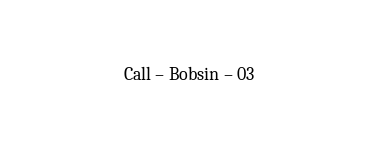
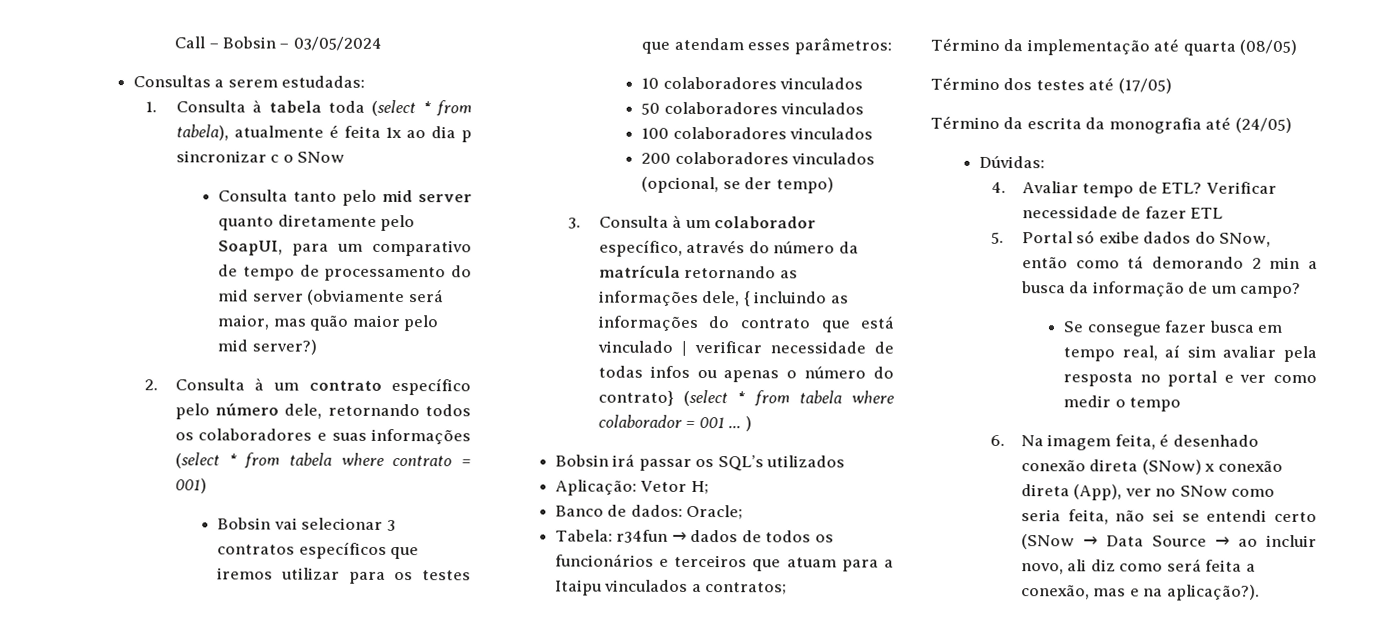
[237,67,255,80] 03 -> [292,36,382,51] [132,75,366,88] [145,99,472,117] [175,124,472,143] [175,150,346,163] [218,189,472,206] [218,214,416,232] [218,239,472,257] [218,264,472,282] [218,289,444,306] [217,314,440,332] [217,339,317,355] [144,377,471,396] [174,403,471,420] [174,428,471,445] [174,452,471,469] [174,478,207,494] [217,517,396,532] [217,541,420,560] [217,567,471,584] [641,37,892,55] [641,76,864,90] [641,101,865,115] [641,126,874,140] [641,151,876,165] [641,176,834,194] [568,214,817,229] [598,239,859,257] [598,265,798,279] [598,290,849,307] [597,315,895,333] [596,340,894,356] [597,365,894,383] [597,389,896,407] [597,414,752,432] [554,453,846,472] [554,479,709,496] [554,504,744,520] [554,529,834,543] [554,553,894,572] [554,579,788,596] [930,37,1298,56] [930,76,1172,94] [930,115,1292,134] [978,155,1045,169] [991,181,1277,198] [1021,206,1224,219] [991,230,1272,247] [1021,255,1318,270] [1020,281,1302,299] [1063,320,1283,337] [1063,344,1317,363] [1063,370,1317,387] [1063,395,1182,412] [990,433,1259,451] [1020,459,1283,475] [1020,484,1276,501] [1020,509,1317,525] [1020,534,1317,550] [1020,558,1256,575] [1020,584,1260,601] 03/05/2024 // Consultas a serem estudadas: // 1. Consulta à tabela toda (select * from tabela), atualmente é feita 1x ao dia p sincronizar c o SNow // Consulta tanto pelo mid server quanto diretamente pelo SoapUI, para um comparativo de tempo de processamento do mid server (obviamente será maior, mas quão maior pelo mid server?) // 2. Consulta à um contrato específico pelo número dele, retornando todos os colaboradores e suas informações (select * from tabela where contrato = 001) // Bobsin vai selecionar 3 contratos específicos que iremos utilizar para os testes que atendam esses parâmetros: // 10 colaboradores vinculados // 50 colaboradores vinculados // 100 colaboradores vinculados // 200 colaboradores vinculados (opcional, se der tempo) // 3. Consulta à um colaborador específico, através do número da matrícula retornando as informações dele, { incluindo as informações do contrato que está vinculado | verificar necessidade de todas infos ou apenas o número do contrato} (select * from tabela where colaborador = 001 ... ) // Bobsin irá passar os SQL’s utilizados // Aplicação: Vetor H; // Banco de dados: Oracle; // Tabela: r34fun → dados de todos os funcionários e terceiros que atuam para a Itaipu vinculados a contratos; // Término da implementação até quarta (08/05) // Término dos testes até (17/05) // Término da escrita da monografia até (24/05) // Dúvidas: // 4. Avaliar tempo de ETL? Verificar necessidade de fazer ETL // 5. Portal só exibe dados do SNow, então como tá demorando 2 min a busca da informação de um campo? // Se consegue fazer busca em tempo real, aí sim avaliar pela resposta no portal e ver como medir o tempo // 6. Na imagem feita, é desenhado conexão direta (SNow) x conexão direta (App), ver no SNow como seria feita, não sei se entendi certo (SNow → Data Source → ao incluir novo, ali diz como será feita a conexão, mas e na aplicação?).

